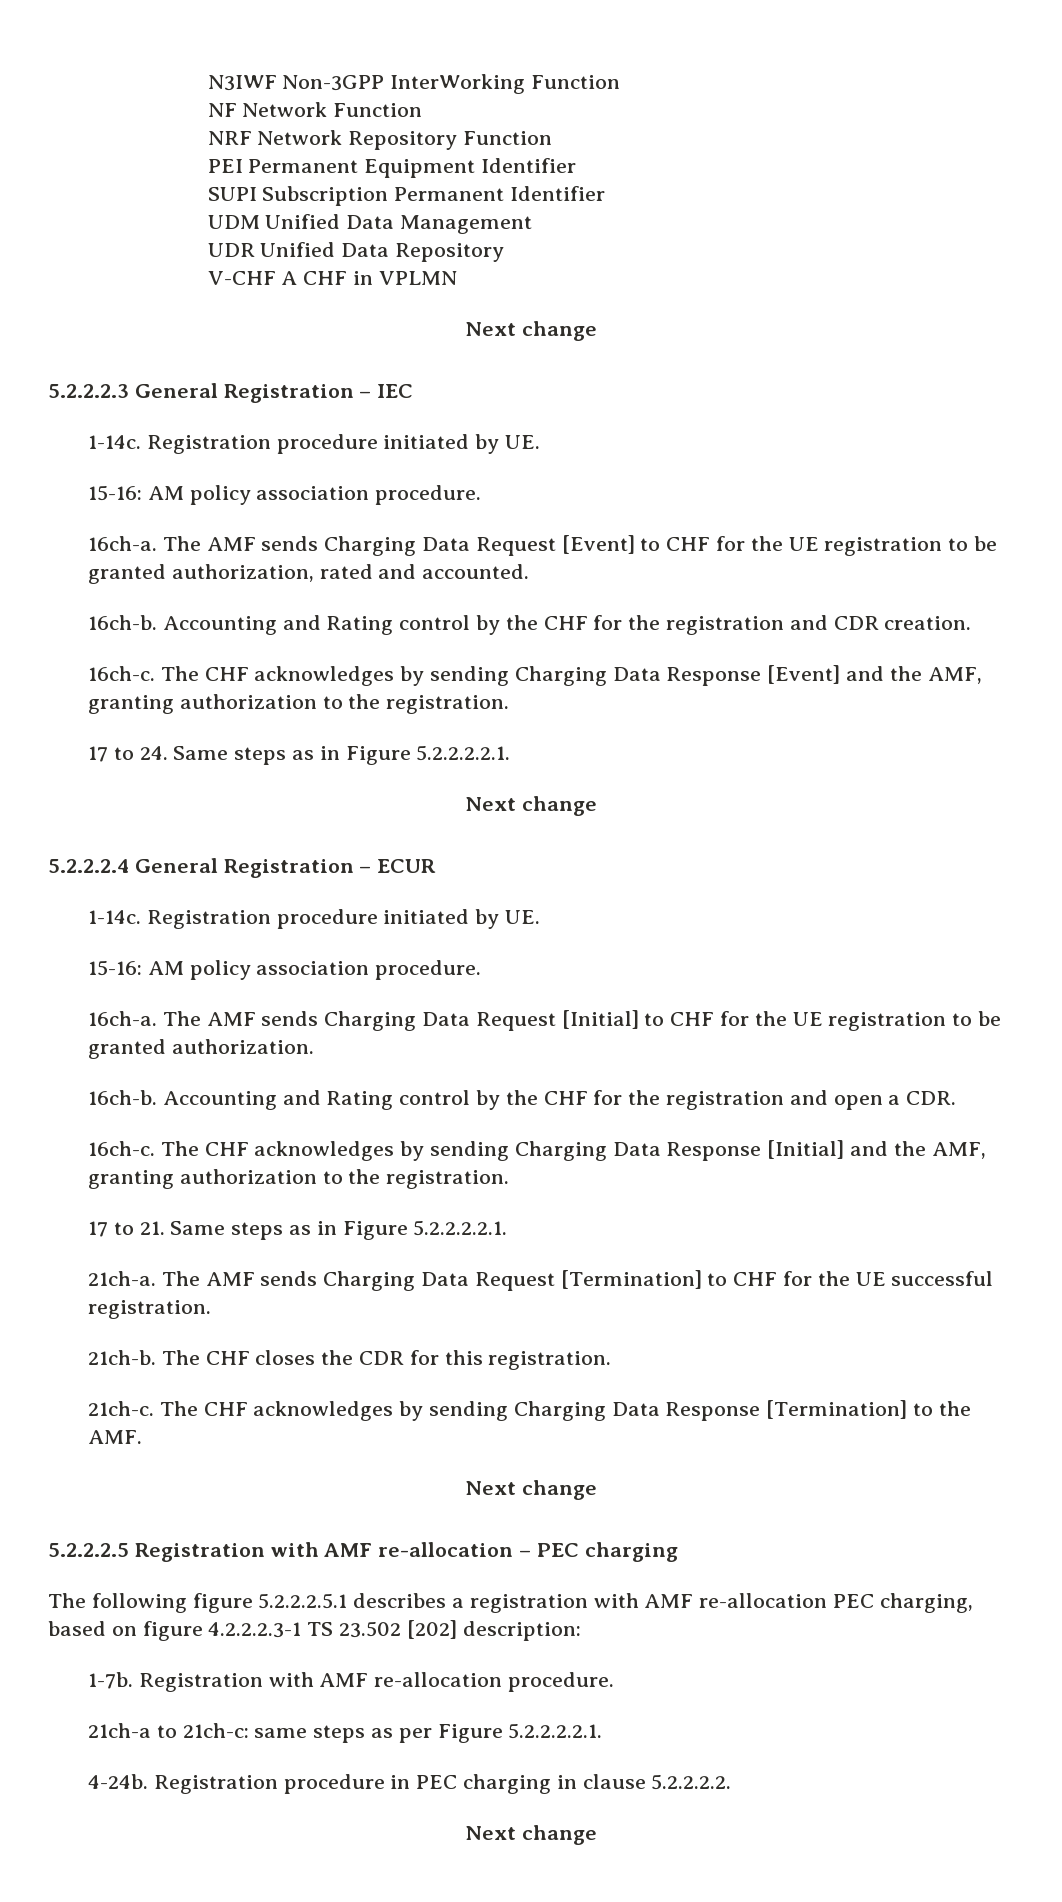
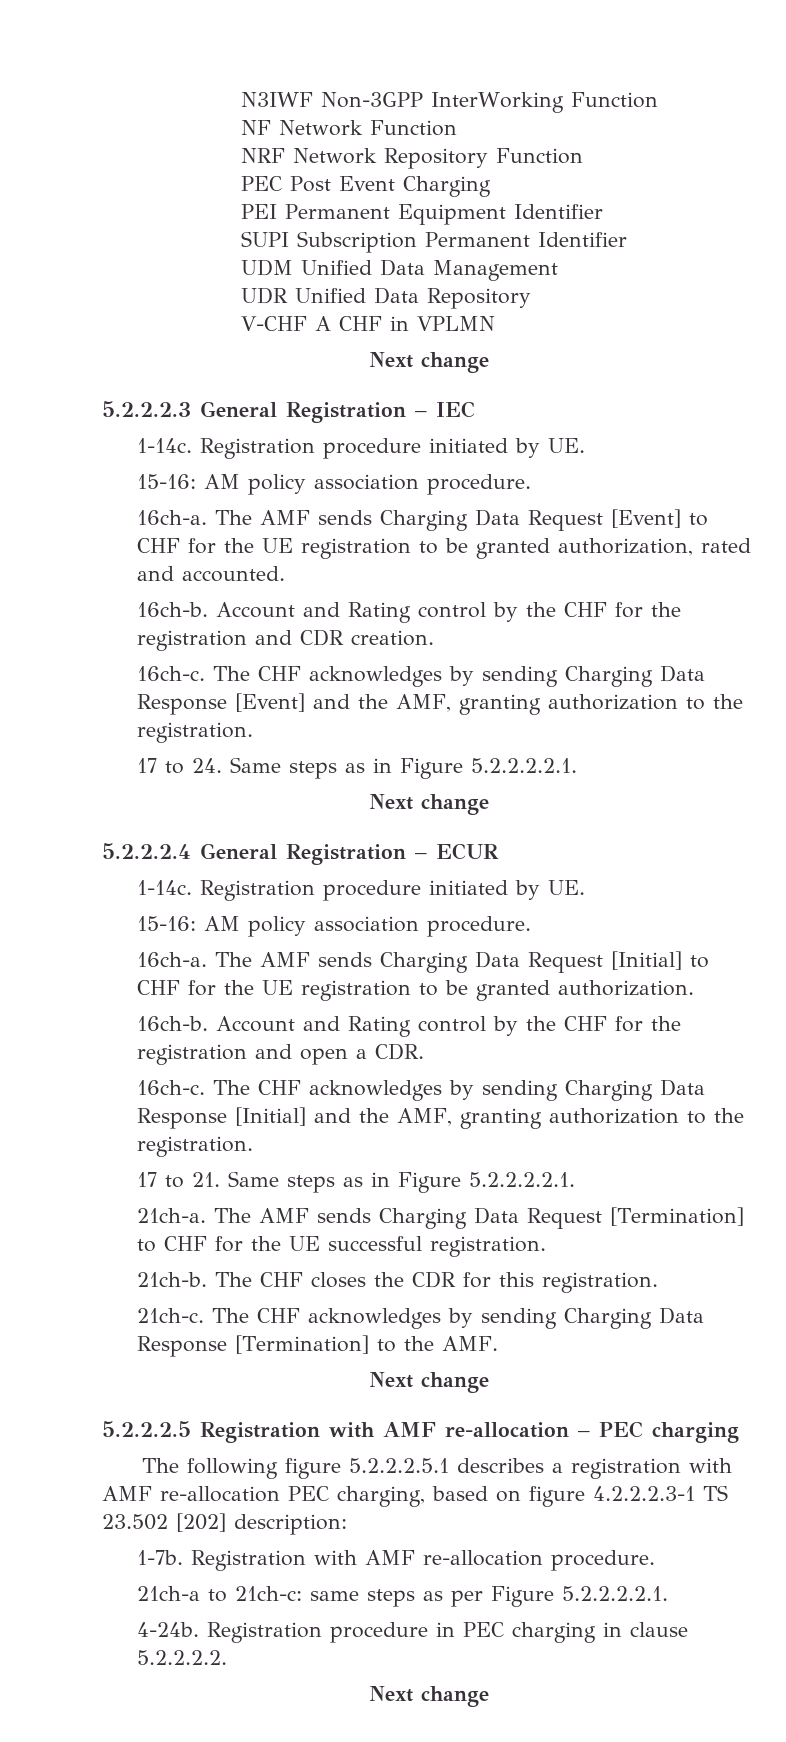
(553, 138) none -> [240,176,491,197] // PEC Post Event Charging
[162,616,277,635] Accounting -> [215,602,295,618] Account
[162,1091,277,1110] Accounting -> [215,1016,295,1032] Account

